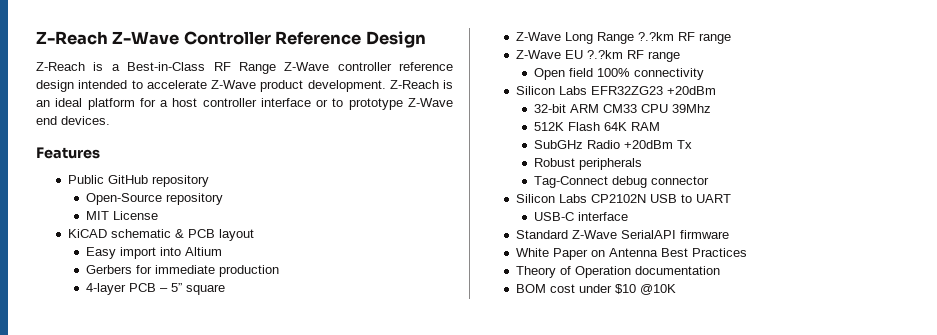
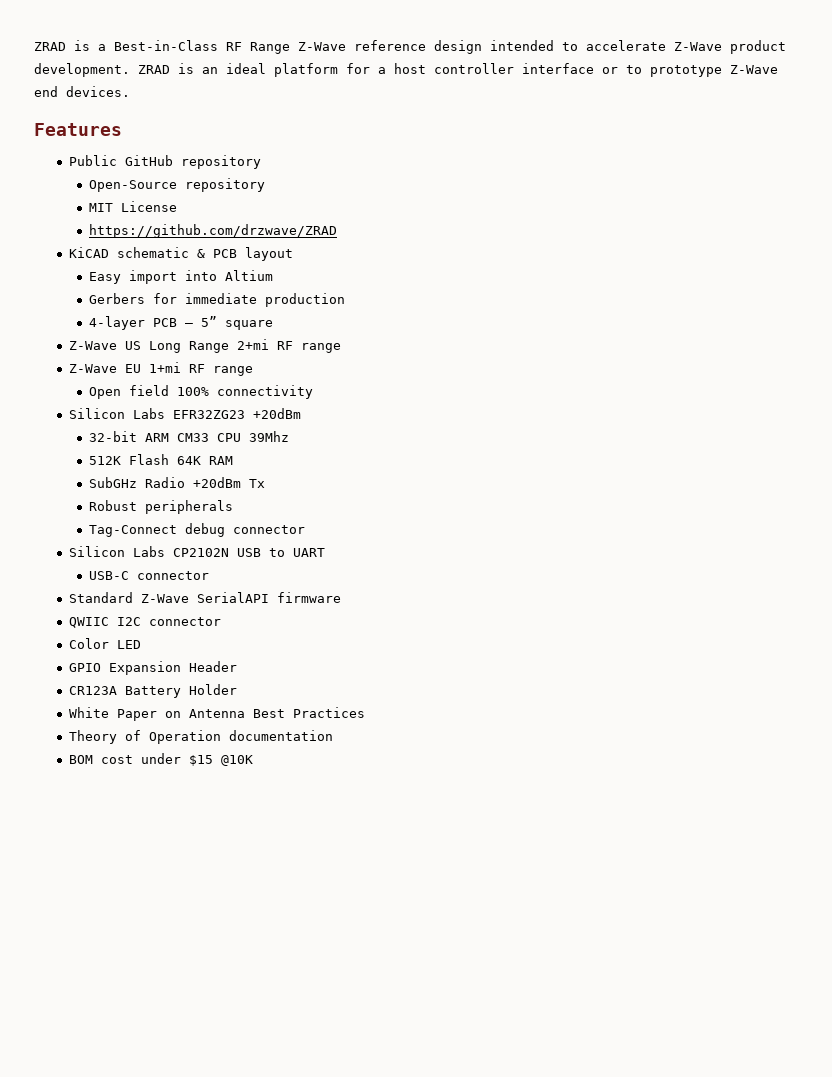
[36,31,426,48] [36,62,85,71] Z-Reach Z-Wave Controller Reference Design // Z-Reach -> [34,42,66,51] ZRAD
[337,62,392,71] controller -> (346, 46) none
[389,80,439,89] Z-Reach -> [138,65,170,74] ZRAD
(158, 215) none -> [89,224,338,238] // https://github.com/drzwave/ZRAD
(562, 36) none -> [124,341,141,350] US
[638,32,675,41] ?.?km -> [236,339,269,350] 2+mi
[587,50,624,59] ?.?km -> [148,362,181,373] 1+mi
[577,212,628,221] interface -> [137,571,210,580] connector
(730, 234) none -> [68,617,221,628] [68,638,141,649] [68,661,237,675] [68,684,237,698] // QWIIC I2C connector // Color LED // GPIO Expansion Header // CR123A Battery Holder
[615,284,637,294] $10 -> [188,755,213,766] $15

